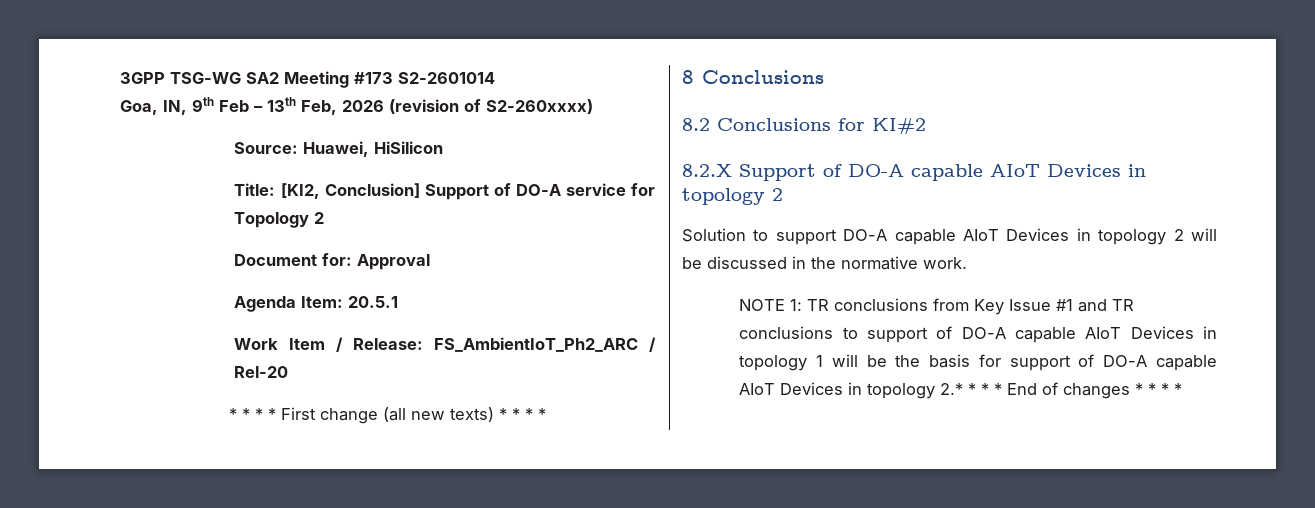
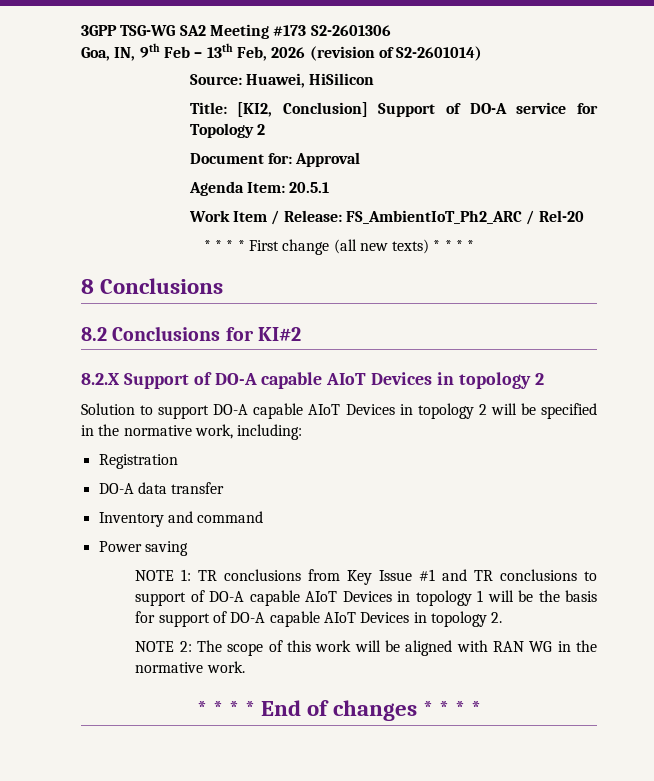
[398,72,495,84] S2-2601014 -> [310,25,391,36] S2-2601306
[486,99,593,114] S2-260xxxx) -> [396,46,483,61] S2-2601014)
[707,256,967,270] discussed in the normative work. -> [540,403,597,419] [81,424,303,440] [98,454,178,469] [98,482,225,494] [98,511,264,527] [98,541,188,556] specified in the normative work, including: // Registration // DO-A data transfer // Inventory and command // Power saving
[940,383,964,395] 2.* -> [491,612,503,623] [135,640,597,656] [135,661,245,673] [196,701,207,716] 2. // NOTE 2: The scope of this work will be aligned with RAN WG in the normative work. // *

